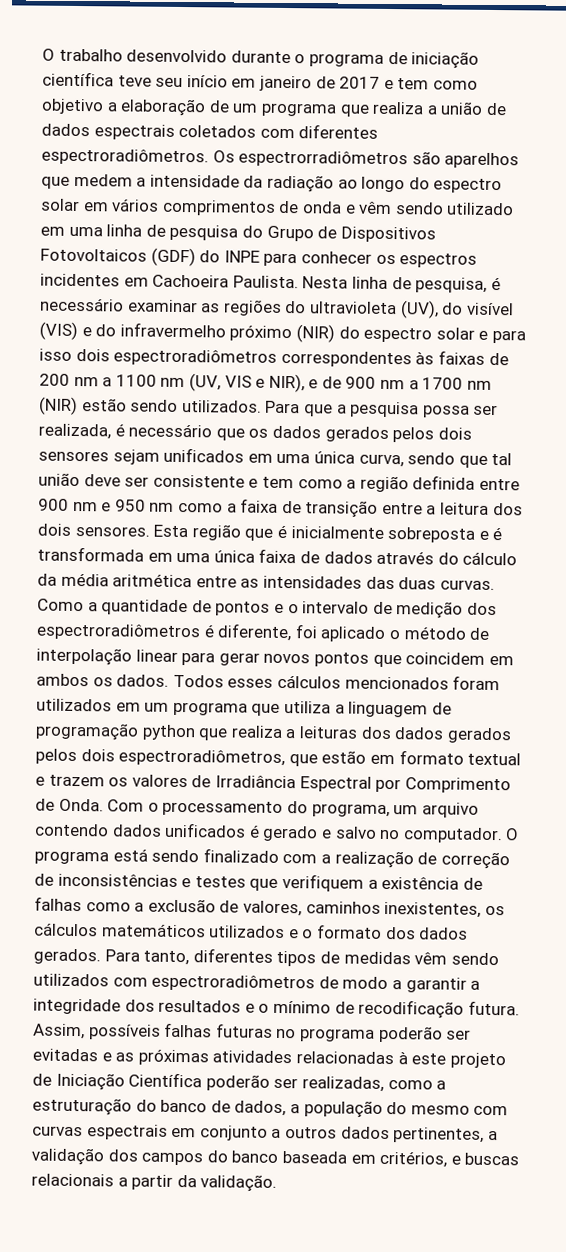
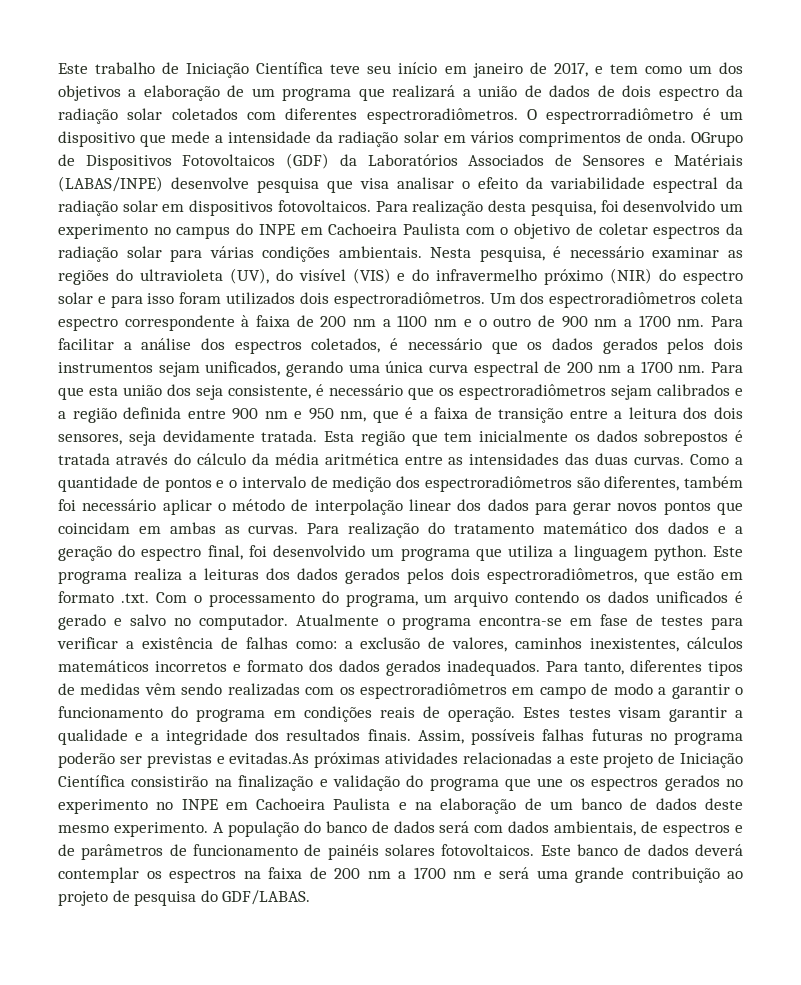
[42,48,480,69] [42,71,114,87] O trabalho desenvolvido durante o programa de iniciação científica -> [58,62,324,78] Este trabalho de Iniciação Científica
[339,76,478,90] [41,98,104,115] 2017 e tem como objetivo -> [553,62,743,77] [58,85,121,101] 2017, e tem como um dos objetivos
[372,101,425,115] realiza -> [392,85,456,98] realizará
[93,124,379,140] [41,148,520,169] [41,173,503,194] espectrais coletados com diferentes espectroradiômetros. Os espectrorradiômetros são aparelhos que medem a intensidade da radiação ao longo do espectro -> [597,85,743,101] [58,108,743,124] [58,131,399,147] de dois espectro da radiação solar coletados com diferentes espectroradiômetros. O espectrorradiômetro é um dispositivo que mede a intensidade da radiação
[301,201,515,216] [40,224,436,243] [40,247,478,268] [40,273,412,290] onda e vêm sendo utilizado em uma linha de pesquisa do Grupo de Dispositivos Fotovoltaicos (GDF) do INPE para conhecer os espectros incidentes em Cachoeira Paulista. Nesta linha de -> [647,131,744,147] [58,153,744,170] [58,176,743,193] [58,200,744,216] [58,223,743,239] [58,246,472,262] onda. OGrupo de Dispositivos Fotovoltaicos (GDF) da Laboratórios Associados de Sensores e Matériais (LABAS/INPE) desenvolve pesquisa que visa analisar o efeito da variabilidade espectral da radiação solar em dispositivos fotovoltaicos. Para realização desta pesquisa, foi desenvolvido um experimento no campus do INPE em Cachoeira Paulista com o objetivo de coletar espectros da radiação solar para várias condições ambientais. Nesta
[75,348,485,368] dois espectroradiômetros correspondentes às faixas -> [179,292,743,308] [58,315,291,331] foram utilizados dois espectroradiômetros. Um dos espectroradiômetros coleta espectro correspondente à faixa
[188,373,319,393] (UV, VIS e NIR), e -> [463,317,532,327] e o outro
[466,380,492,390] [39,396,499,418] [38,423,111,440] nm (NIR) estão sendo utilizados. Para que a pesquisa possa ser realizada, -> [677,316,744,327] [58,338,381,354] nm. Para facilitar a análise dos espectros coletados,
[38,447,513,468] [38,472,343,489] sensores sejam unificados em uma única curva, sendo que tal união deve ser consistente e tem como -> [58,361,743,377] [58,384,743,400] instrumentos sejam unificados, gerando uma única curva espectral de 200 nm a 1700 nm. Para que esta união dos seja consistente, é necessário que os espectroradiômetros sejam calibrados e
[149,502,223,513] nm como -> [340,407,414,423] nm, que é
[74,524,503,543] [37,546,373,564] sensores. Esta região que é inicialmente sobreposta e é transformada em uma única faixa de dados -> [58,430,743,446] [58,453,110,465] sensores, seja devidamente tratada. Esta região que tem inicialmente os dados sobrepostos é tratada
[203,623,386,642] é diferente, foi aplicado -> [576,476,743,491] [58,499,212,515] são diferentes, também foi necessário aplicar
(178, 655) none -> [457,499,529,511] dos dados
[405,652,514,666] [36,673,501,691] [36,698,141,712] coincidem em ambos os dados. Todos esses cálculos mencionados foram utilizados em -> [58,522,743,538] [58,545,366,561] coincidam em ambas as curvas. Para realização do tratamento matemático dos dados e a geração do espectro final, foi desenvolvido
[431,702,452,715] [35,722,229,741] de programação python que -> [653,545,743,561] [58,571,127,584] python. Este programa
[467,752,522,766] [35,774,511,794] [35,798,104,812] textual e trazem os valores de Irradiância Espectral por Comprimento de Onda. -> [120,593,149,603] .txt.
(109, 830) none -> [586,595,602,603] os
[505,828,520,841] [34,848,510,870] [34,873,364,892] O programa está sendo finalizado com a realização de correção de inconsistências e testes que verifiquem -> [295,614,743,630] [57,637,118,649] Atualmente o programa encontra-se em fase de testes para verificar
[85,902,131,912] como -> [295,641,337,649] como:
[484,905,505,916] os -> (680, 645) none
[209,925,314,939] utilizados e o -> [155,661,241,672] incorretos e
[33,948,101,965] gerados. -> [386,660,540,676] gerados inadequados.
[33,973,481,993] [33,998,520,1019] utilizados com espectroradiômetros de modo a garantir a integridade dos resultados e o mínimo de recodificação futura. -> [227,683,744,699] [58,706,743,722] [58,729,411,745] realizadas com os espectroradiômetros em campo de modo a garantir o funcionamento do programa em condições reais de operação. Estes testes visam garantir a qualidade e a integridade dos resultados finais.
[32,1048,135,1062] evitadas e as -> [146,752,310,768] previstas e evitadas.As
[397,1051,408,1065] à -> [556,756,565,764] a
[205,1074,447,1092] [32,1097,509,1118] [32,1124,498,1143] [31,1147,520,1168] [31,1173,278,1192] poderão ser realizadas, como a estruturação do banco de dados, a população do mesmo com curvas espectrais em conjunto a outros dados pertinentes, a validação dos campos do banco baseada em critérios, e buscas relacionais a partir da validação. -> [131,775,743,791] [58,798,744,814] [58,821,744,837] [58,844,744,860] [58,867,743,883] [58,890,311,906] consistirão na finalização e validação do programa que une os espectros gerados no experimento no INPE em Cachoeira Paulista e na elaboração de um banco de dados deste mesmo experimento. A população do banco de dados será com dados ambientais, de espectros e de parâmetros de funcionamento de painéis solares fotovoltaicos. Este banco de dados deverá contemplar os espectros na faixa de 200 nm a 1700 nm e será uma grande contribuição ao projeto de pesquisa do GDF/LABAS.

